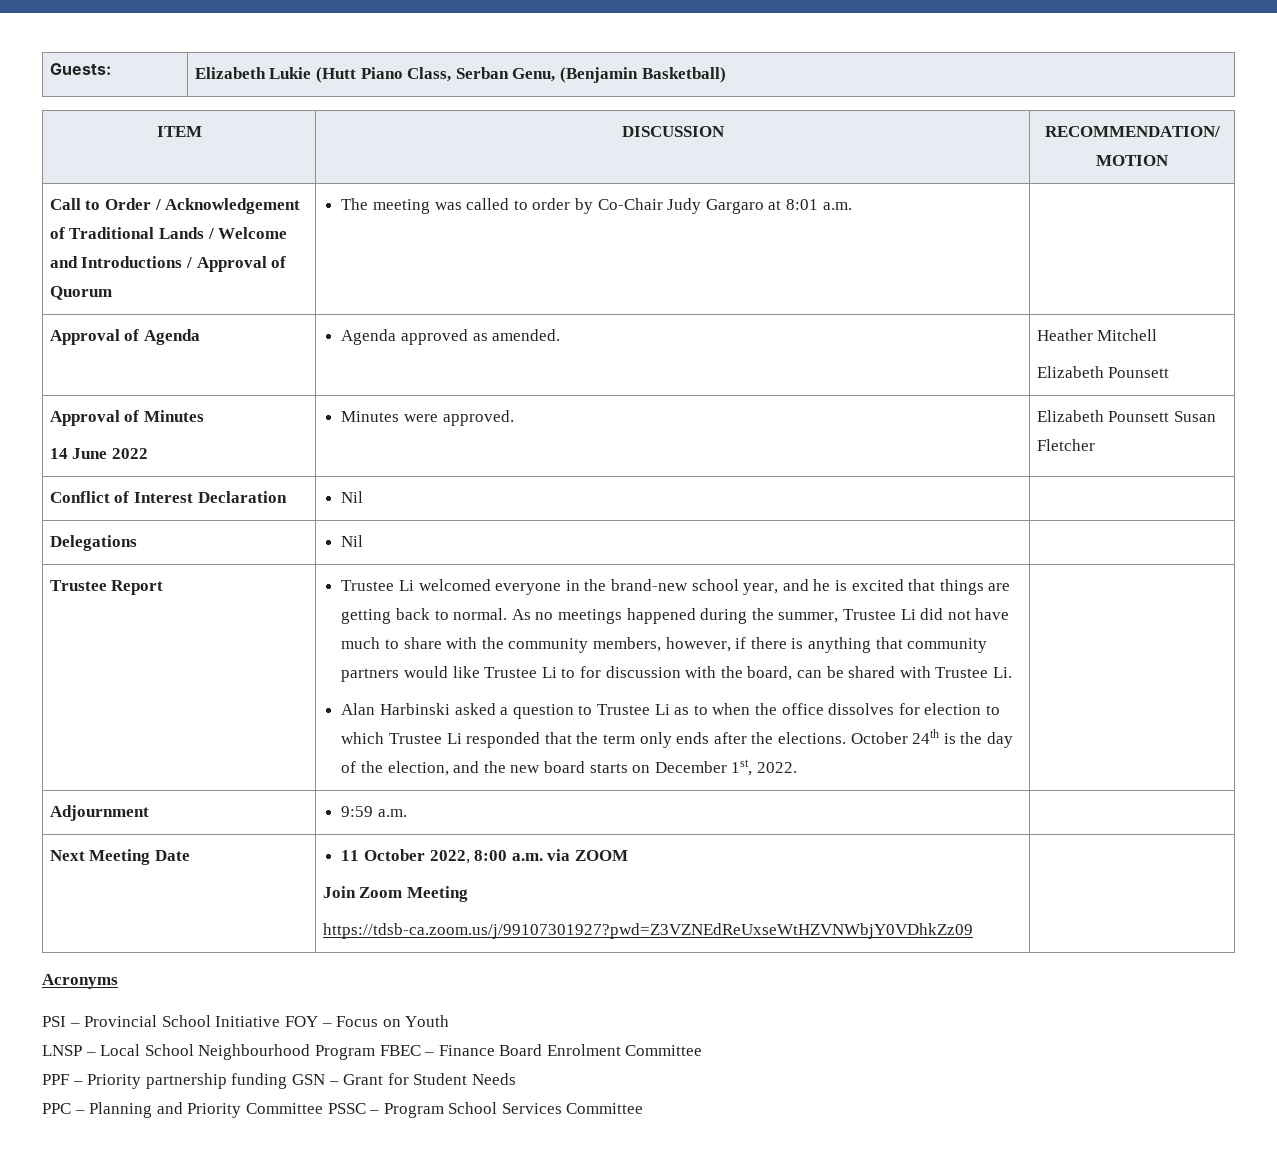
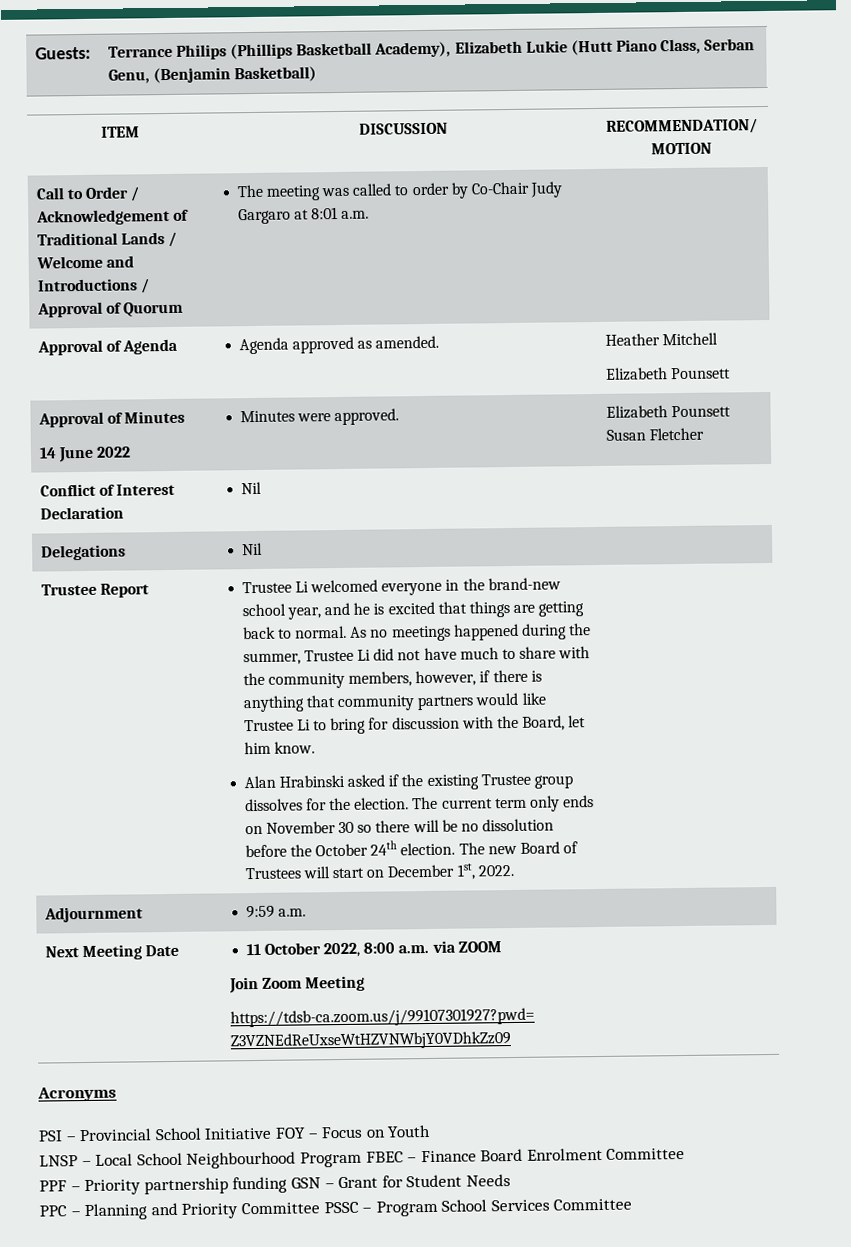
(111, 69) none -> [107,41,452,60] Terrance Philips (Phillips Basketball Academy),
(576, 673) none -> [330,717,367,735] bring
[747,666,1012,681] [341,703,1000,719] [341,729,1013,748] [341,761,628,776] board, can be shared with Trustee Li. // Alan Harbinski asked a question to Trustee Li as to when the office dissolves for election to which Trustee Li responded that the term only ends after the elections. October 24th is the day of the election, and the new board starts -> [522,715,587,731] [243,741,315,755] [243,773,573,790] [244,795,595,812] [244,818,555,835] [244,840,579,858] [244,866,365,880] Board, let him know. // Alan Hrabinski asked if the existing Trustee group dissolves for the election. The current term only ends on November 30 so there will be no dissolution before the October 24th election. The new Board of Trustees will start

